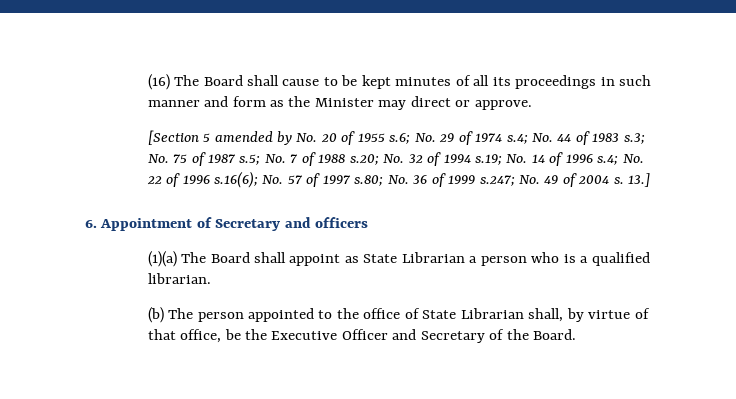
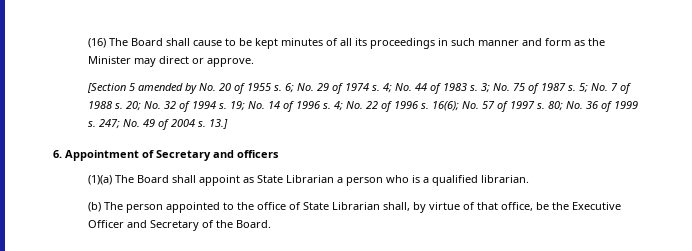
[389,133,411,144] s.6; -> [274,83,295,93] s. 6;
[506,134,528,144] s.4; -> [372,83,393,93] s. 4;
[623,133,645,144] s.3; -> [470,83,491,93] s. 3;
[239,154,261,165] s.5; -> [568,83,589,93] s. 5;
[349,154,379,165] s.20; -> [115,101,142,111] s. 20;
[474,154,502,165] s.19; -> [219,101,246,111] s. 19;
[597,155,619,165] s.4; -> [323,101,344,111] s. 4;
[213,171,258,188] s.16(6); -> [421,101,460,111] s. 16(6);
[354,175,384,186] s.80; -> [537,101,564,111] s. 80;
[479,175,515,186] s.247; -> [88,119,121,129] s. 247;

